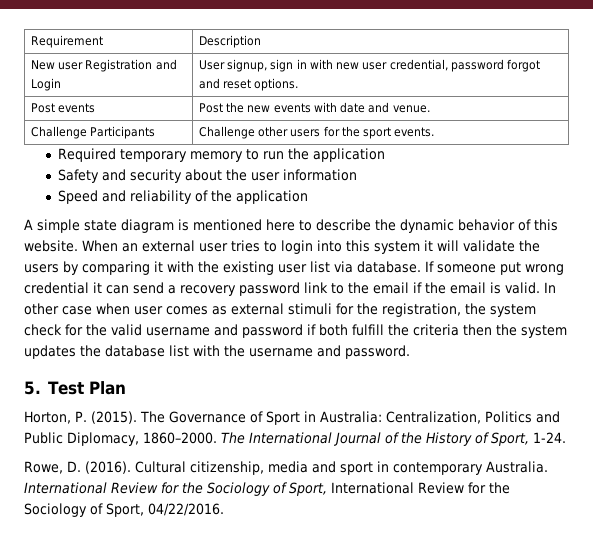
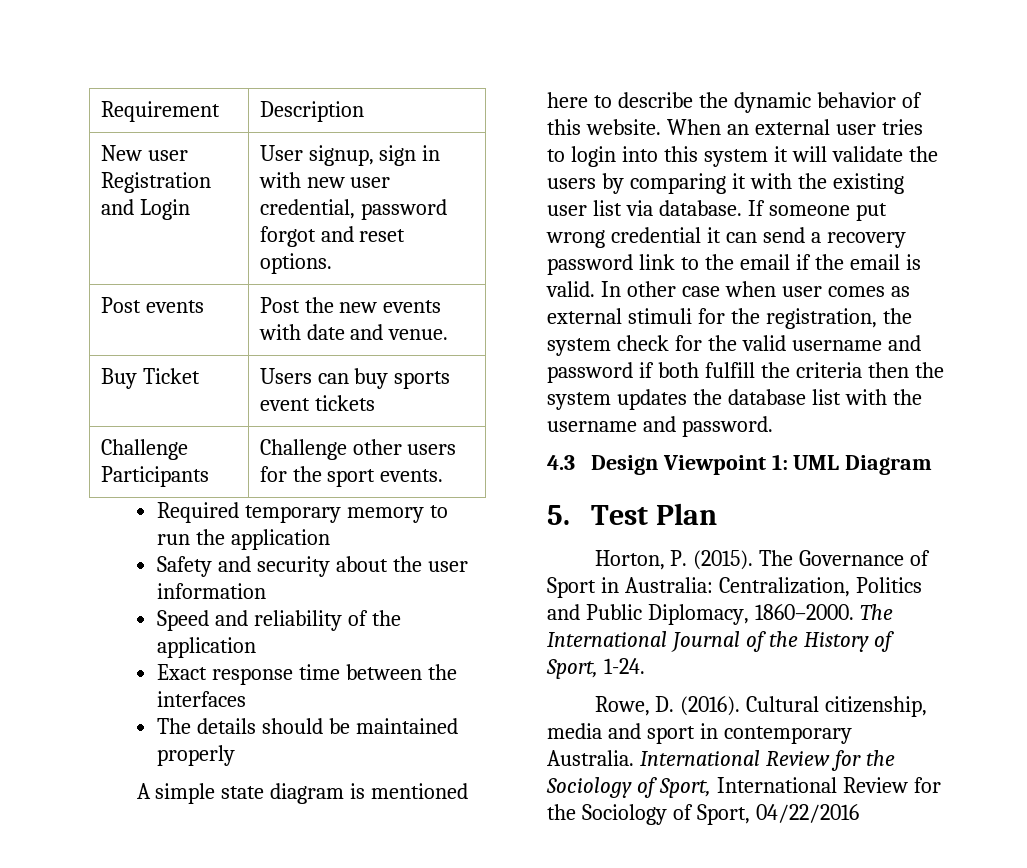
(430, 109) none -> [100,368,200,389] [259,368,451,389] [259,395,375,411] // Buy Ticket | Users can buy sports event tickets
(309, 197) none -> [156,664,457,685] [156,691,246,707] [156,718,458,734] [156,745,235,766] // Exact response time between the interfaces // The details should be maintained properly
(410, 352) none -> [547,454,933,475] // 4.3 Design Viewpoint 1: UML Diagram
[148,503,224,516] 04/22/2016. -> [755,804,859,823] 04/22/2016

